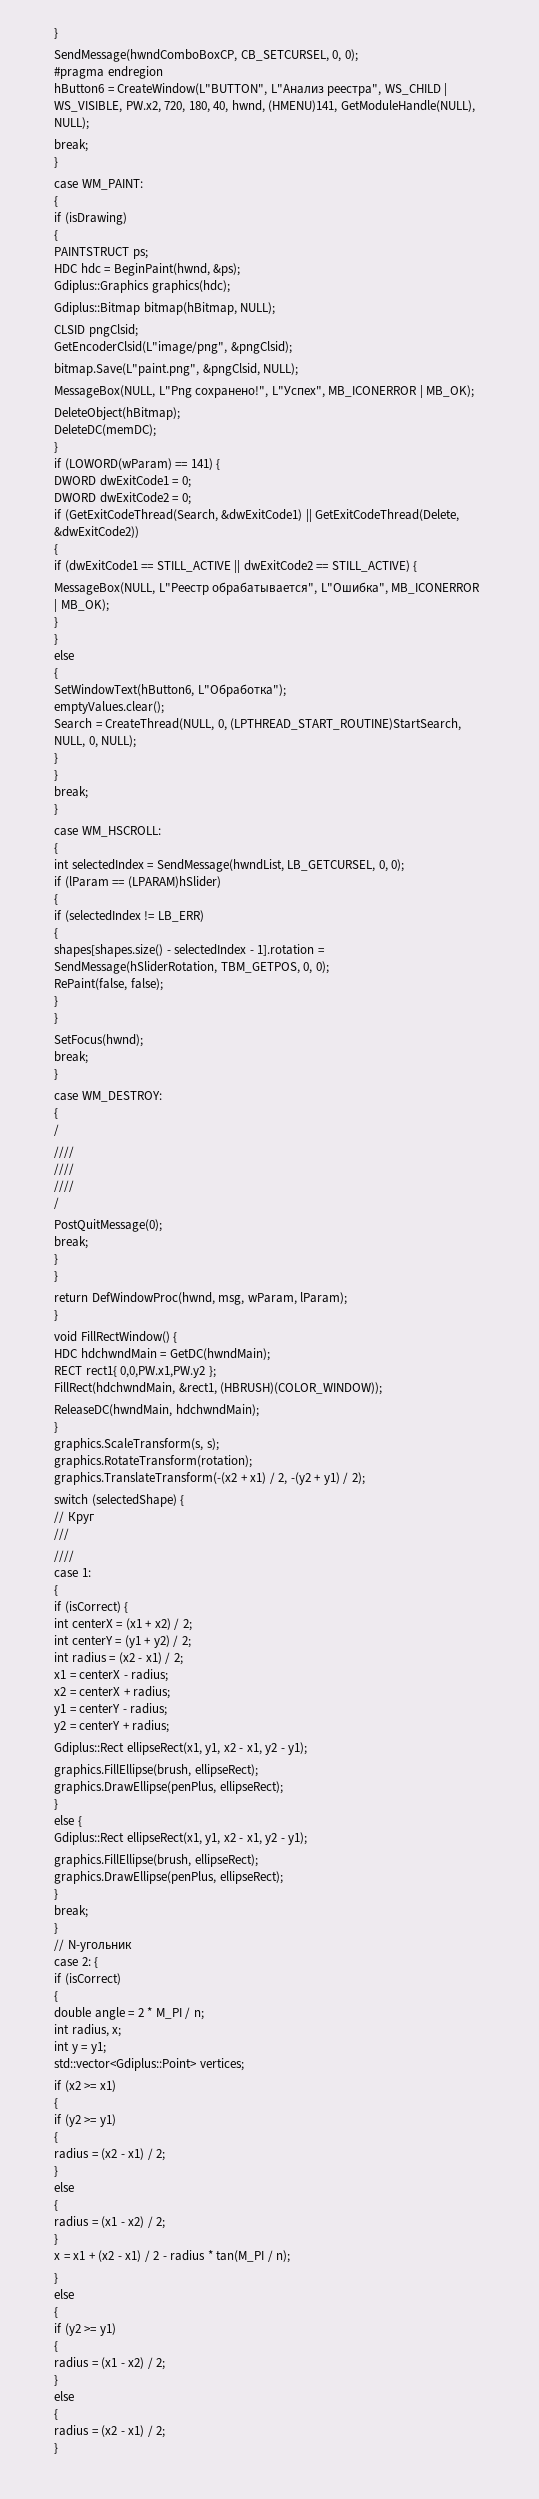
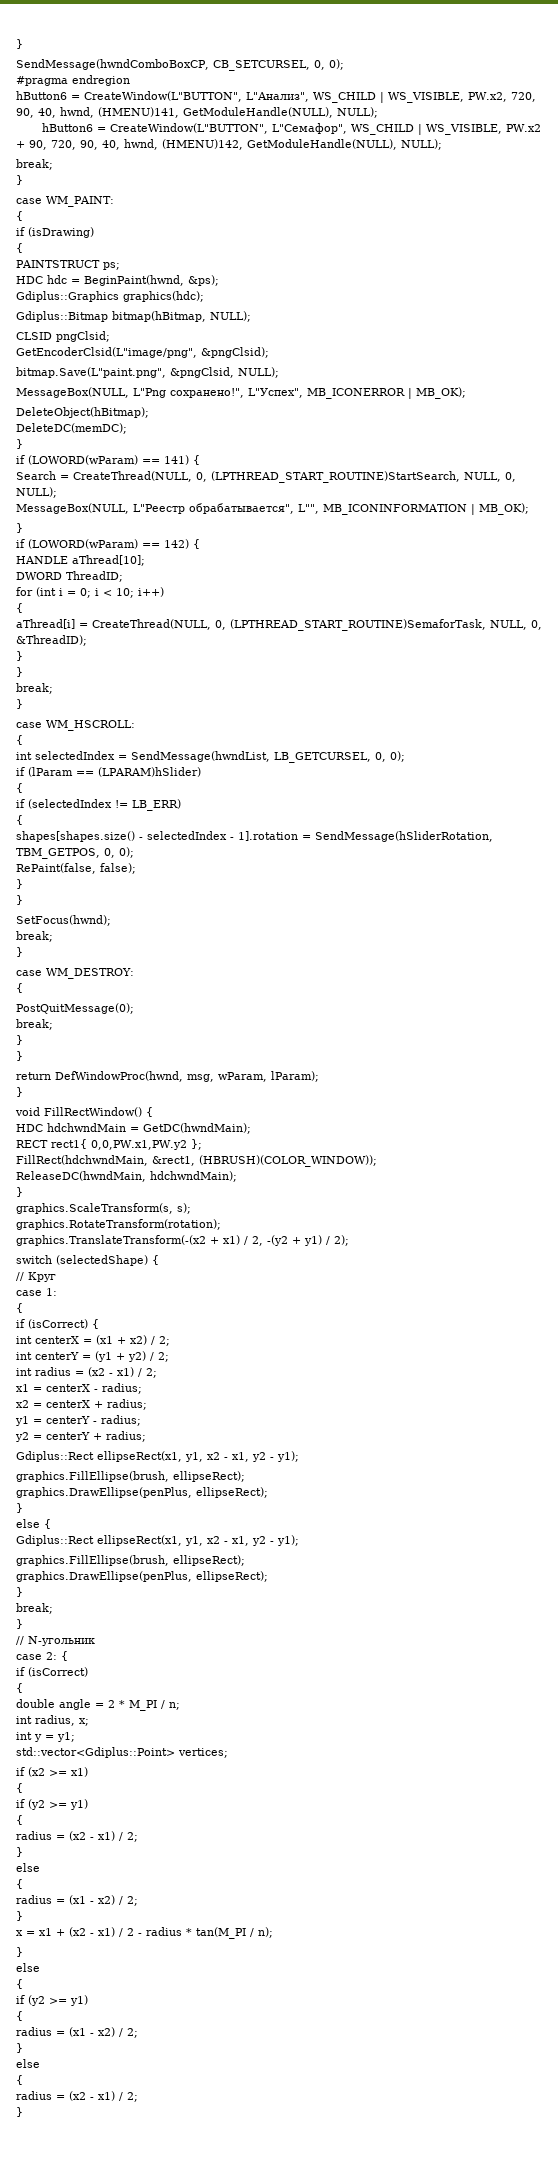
[270,84,382,96] L"Анализ реестра", -> [246,92,309,102] L"Анализ",
[188,101,210,113] 180, -> [16,108,34,118] 90,
(89, 123) none -> [41,123,541,135] [16,139,442,150] // hButton6 = CreateWindow(L"BUTTON", L"Семафор", WS_CHILD | WS_VISIBLE, PW.x2 + 90, 720, 90, 40, hwnd, (HMENU)142, GetModuleHandle(NULL), NULL);
[54,475,191,488] [54,492,191,505] [54,509,460,523] [54,526,139,538] [54,544,58,555] [54,560,418,574] [54,582,481,595] [54,599,109,613] [54,617,58,628] [54,634,58,645] [54,650,74,660] [54,668,58,679] [54,684,286,697] [54,701,164,714] // DWORD dwExitCode1 = 0; // DWORD dwExitCode2 = 0; // if (GetExitCodeThread(Search, &dwExitCode1) || GetExitCodeThread(Delete, &dwExitCode2)) // { // if (dwExitCode1 == STILL_ACTIVE || dwExitCode2 == STILL_ACTIVE) { // MessageBox(NULL, L"Реестр обрабатывается", L"Ошибка", MB_ICONERROR | MB_OK); // } // } // else // { // SetWindowText(hButton6, L"Обработка"); // emptyValues.clear(); -> (200, 460) none
(137, 741) none -> [16,503,529,515] [16,523,23,533] [16,539,200,549] [16,555,145,566] [16,571,123,582] [16,587,164,598] [16,603,23,613] [16,619,542,631] [16,635,87,646] // MessageBox(NULL, L"Реестр обрабатывается", L"", MB_ICONINFORMATION | MB_OK); // } // if (LOWORD(wParam) == 142) { // HANDLE aThread[10]; // DWORD ThreadID; // for (int i = 0; i < 10; i++) // { // aThread[i] = CreateThread(NULL, 0, (LPTHREAD_START_ROUTINE)SemaforTask, NULL, 0, &ThreadID);
[54,1124,59,1136] [54,1146,74,1158] [54,1163,74,1175] [54,1180,74,1192] [54,1197,59,1209] // / // //// // //// // //// // / -> (23, 988) none
[54,1528,69,1540] [54,1550,74,1562] // /// // //// -> (56, 1277) none

